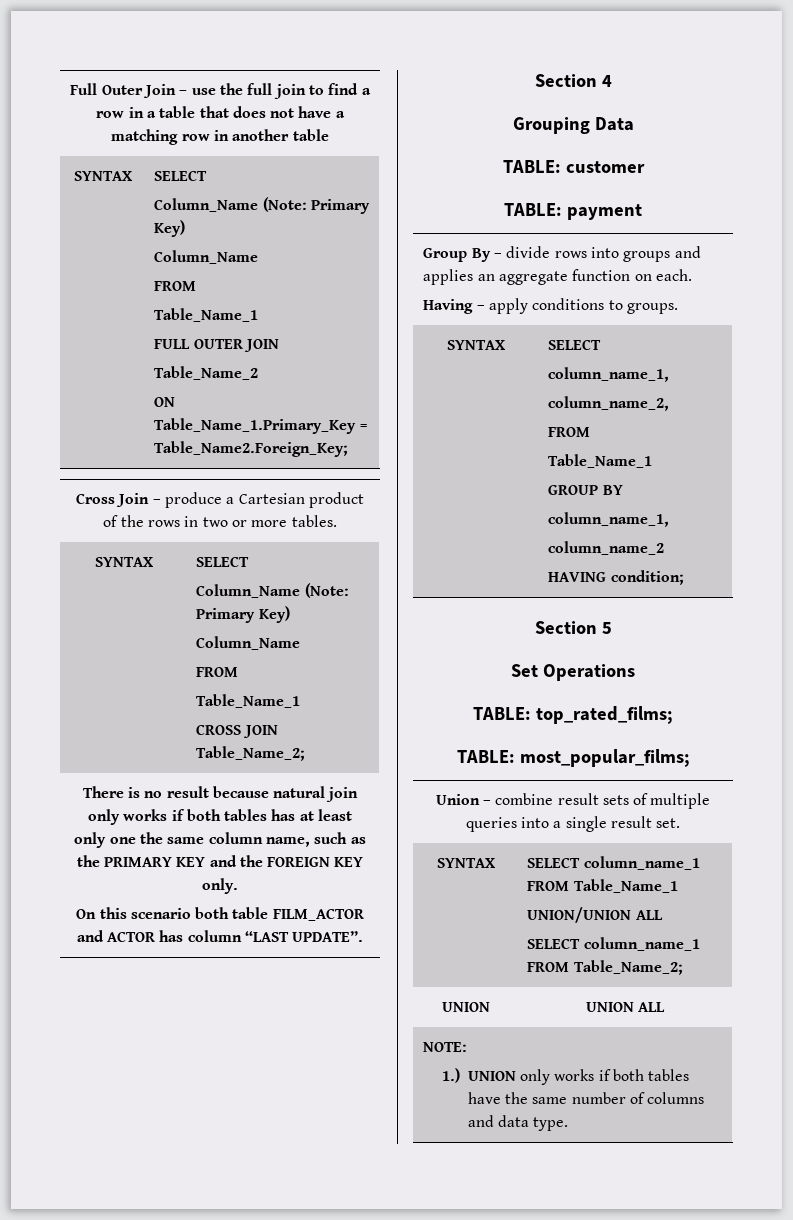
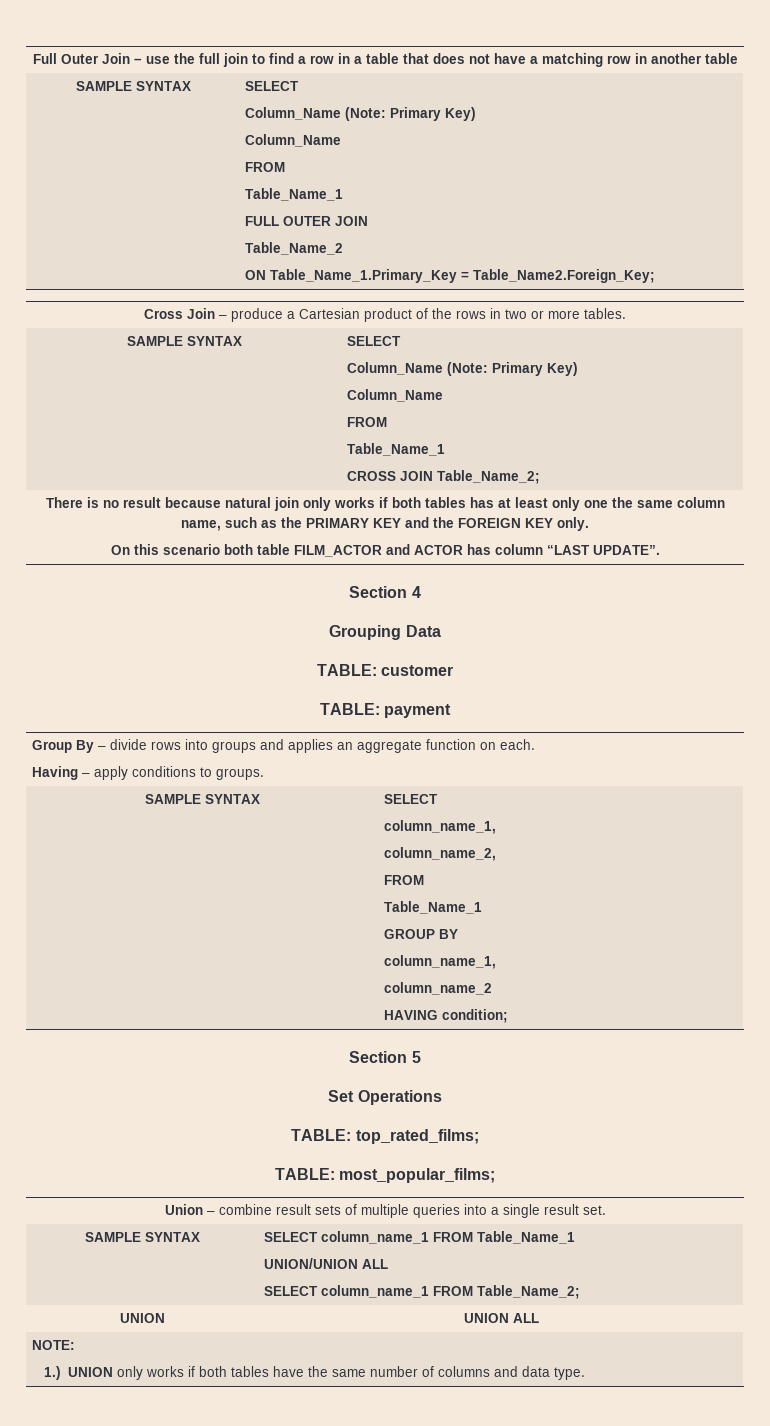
(329, 135) none -> [75,81,132,91] SAMPLE
(337, 521) none -> [126,336,183,346] SAMPLE
(678, 308) none -> [145,794,201,804] SAMPLE
(681, 823) none -> [85,1232,141,1242] SAMPLE

